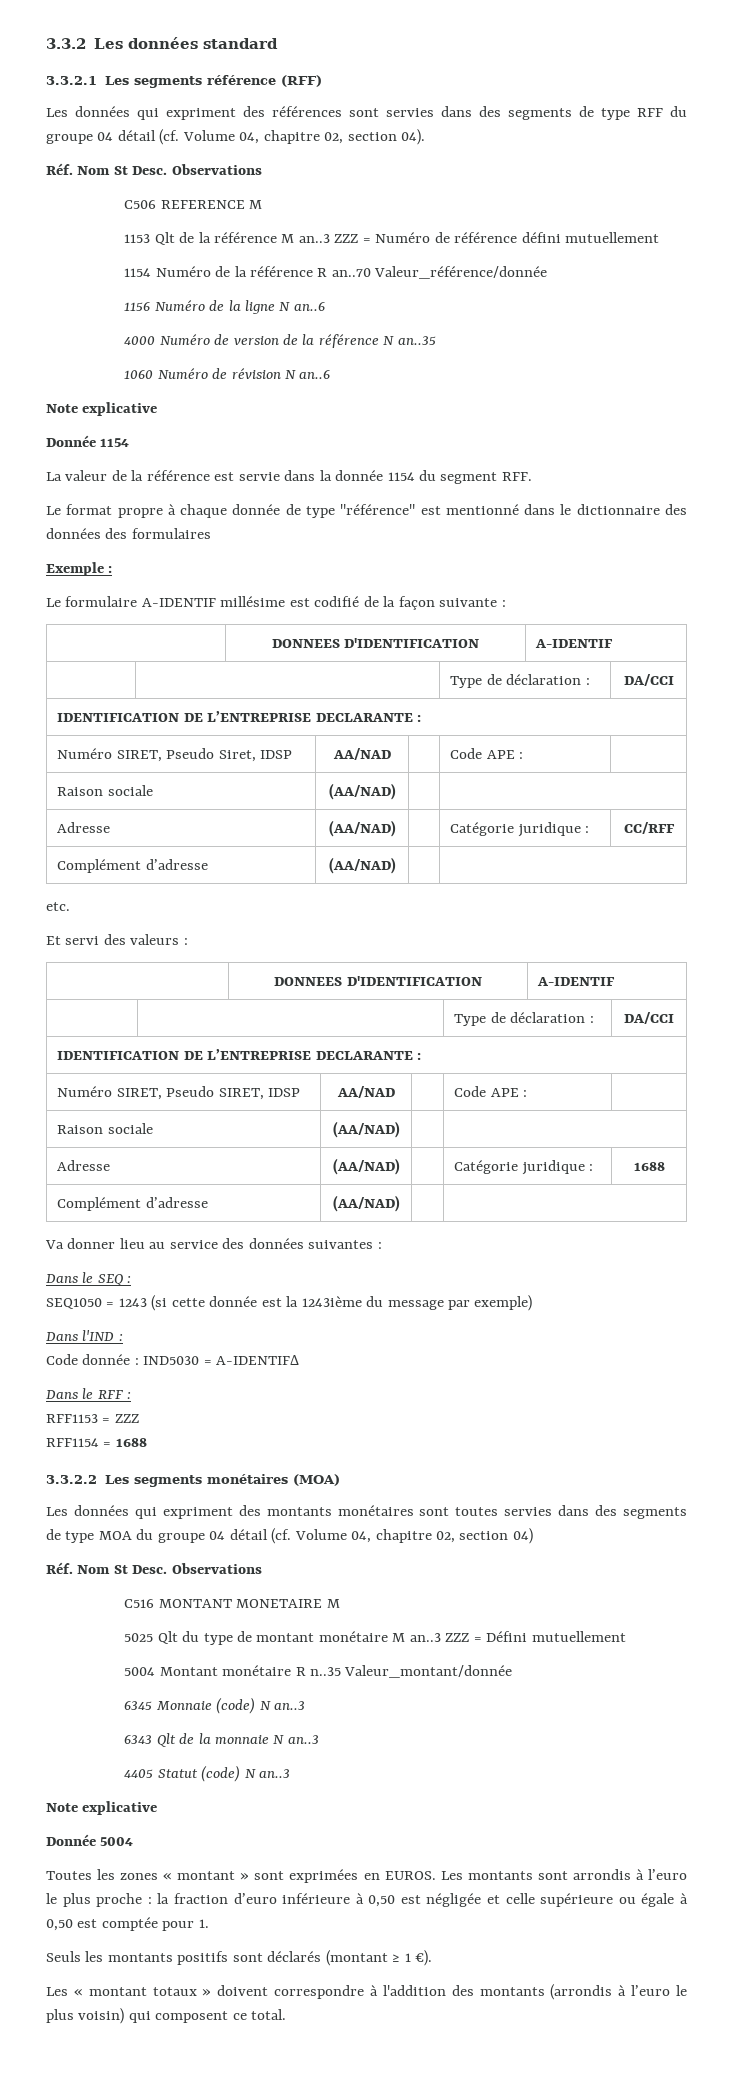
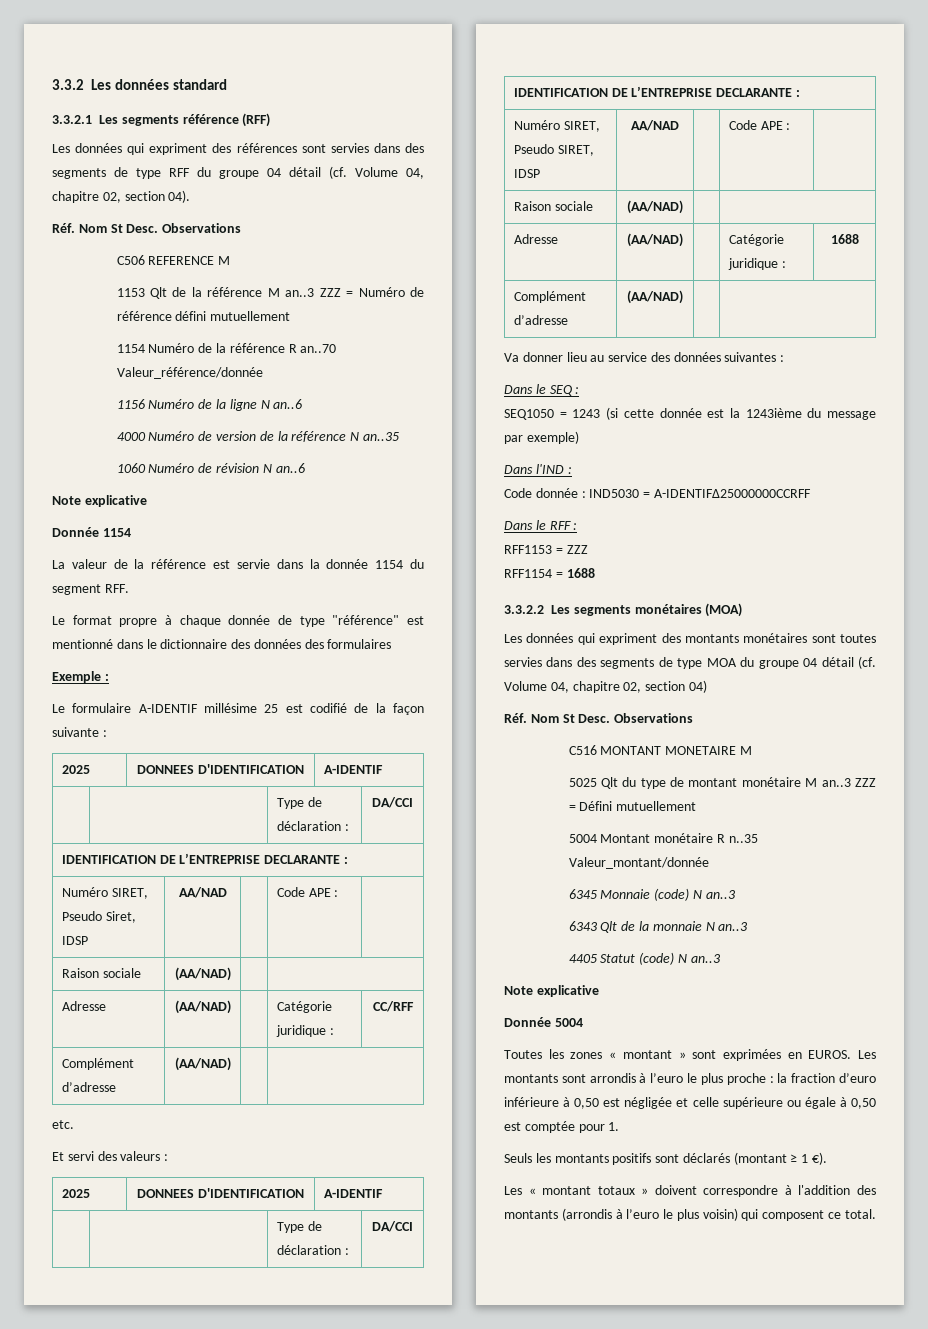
(286, 601) none -> [264,704,279,713] 25
(506, 603) none -> [61,765,90,774] 2025
(188, 941) none -> [61,1189,90,1198] 2025
[216,1355,300,1365] A-IDENTIFΔ -> [653,489,811,498] A-IDENTIFΔ25000000CCRFF

